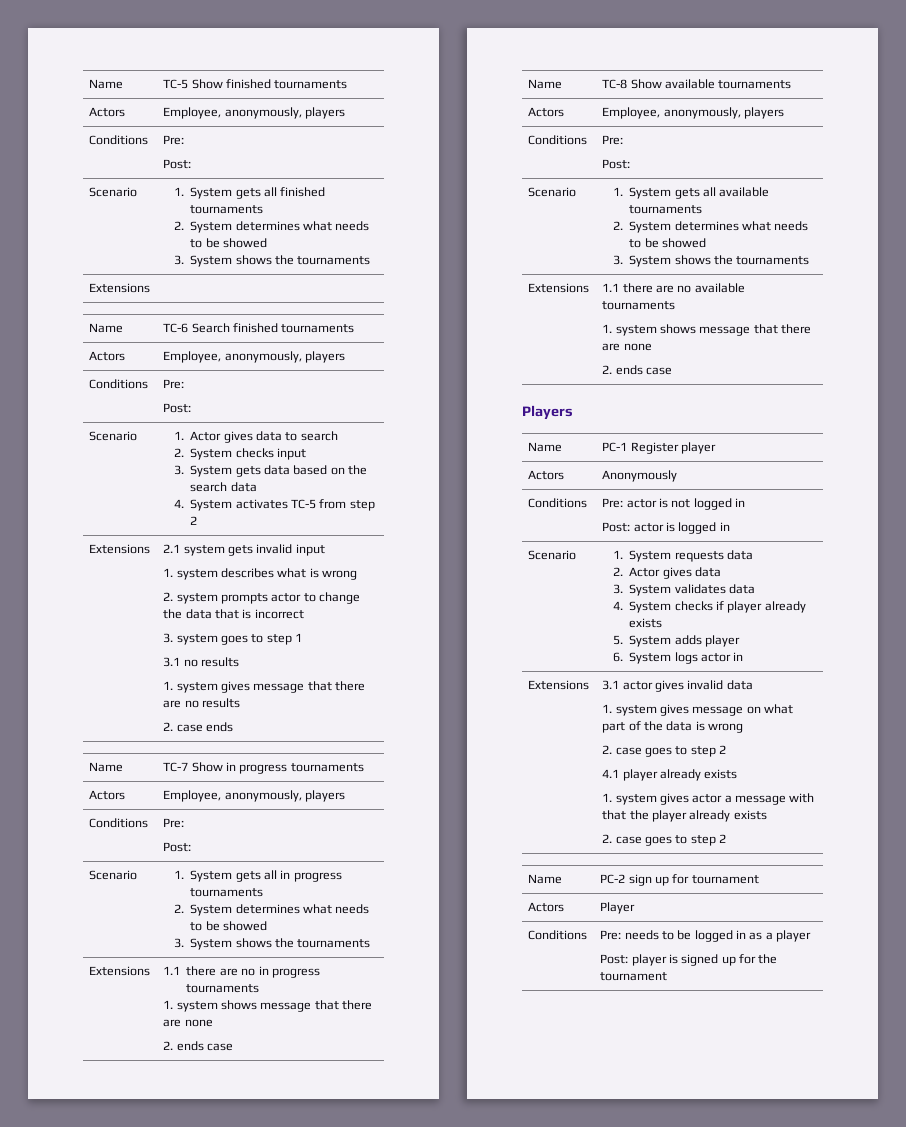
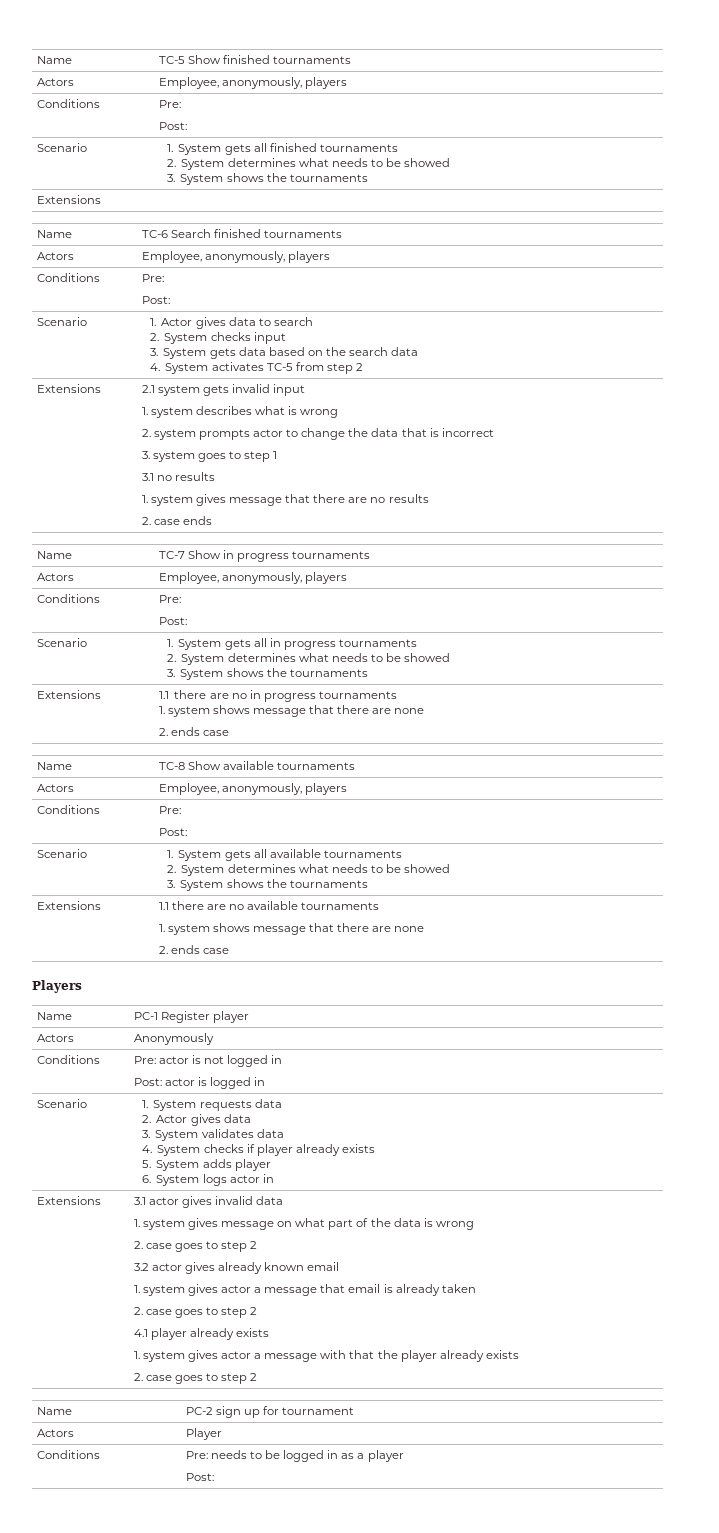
(727, 749) none -> [133,1262,340,1274] [133,1284,476,1296] [133,1307,258,1318] // 3.2 actor gives already known email // 1. system gives actor a message that email is already taken // 2. case goes to step 2
[631,954,778,966] [600,972,668,981] player is signed up for the tournament -> (214, 1477) none

